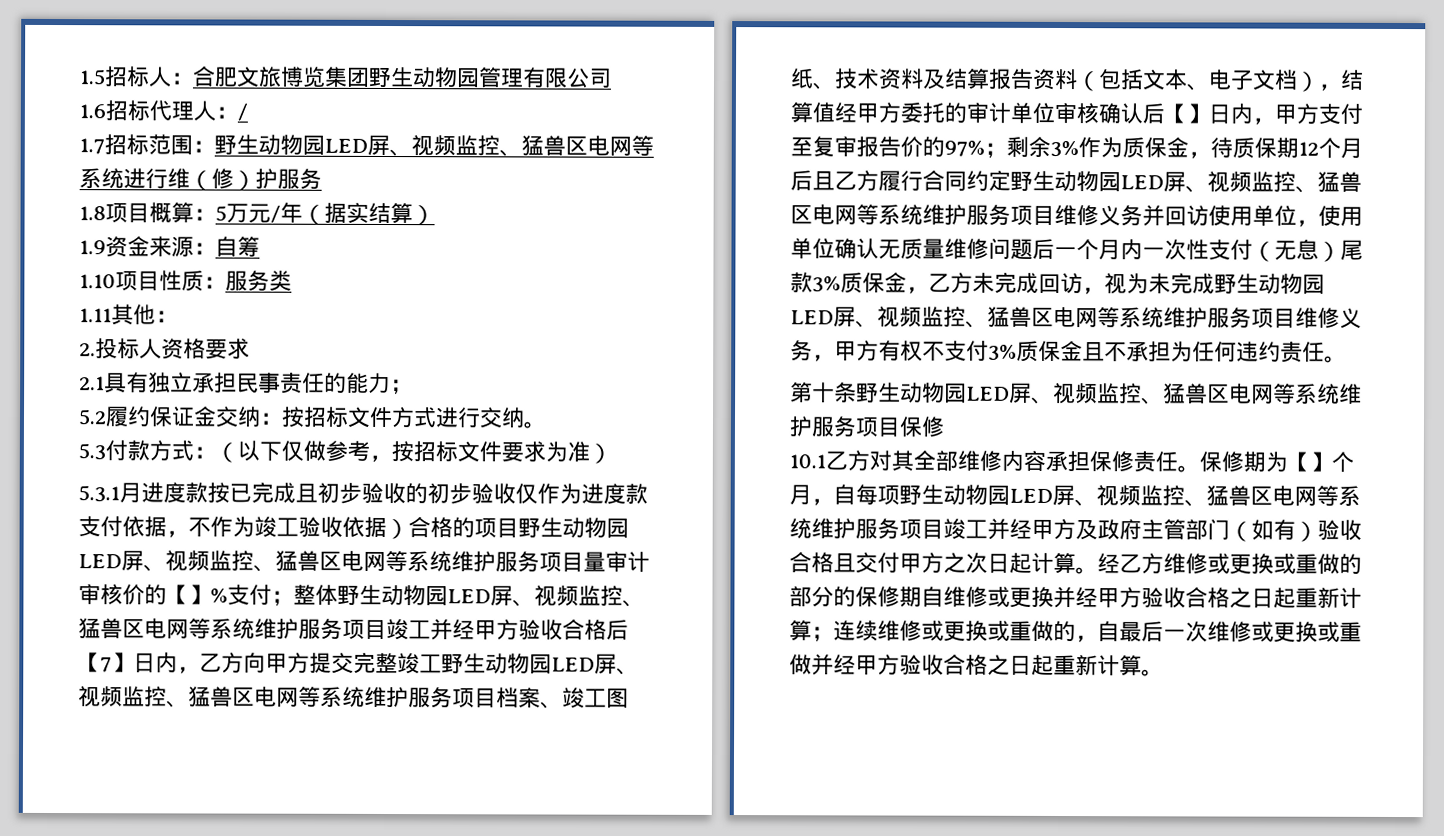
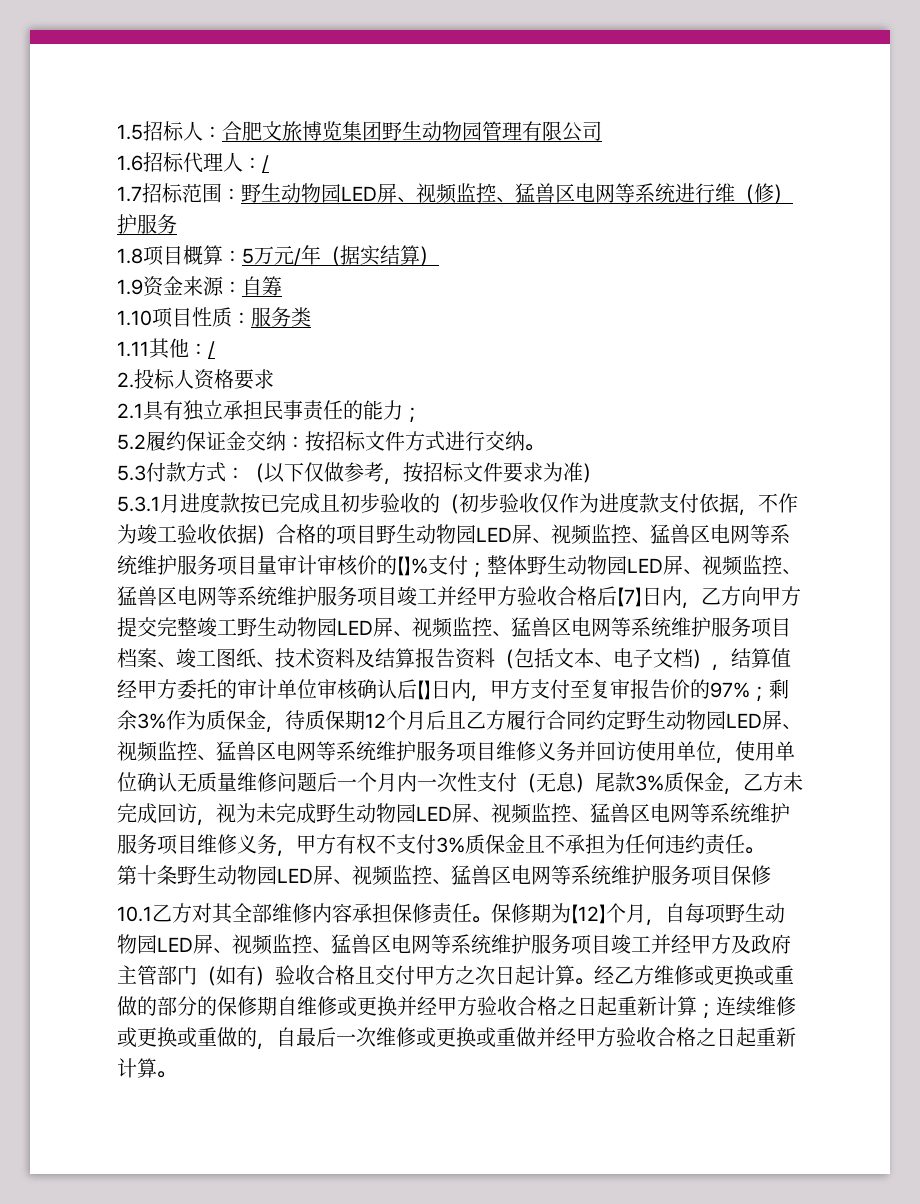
(178, 316) none -> [208,341,215,359] /
(428, 493) none -> [440,494,459,514] （
(1310, 461) none -> [578,906,599,921] 12

